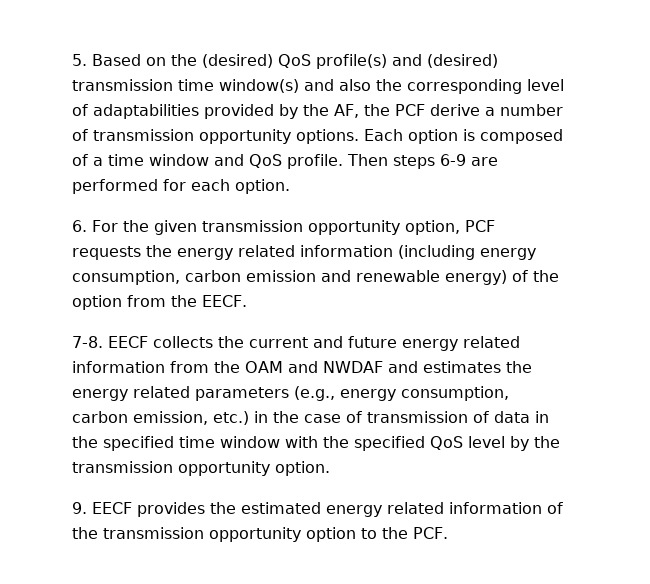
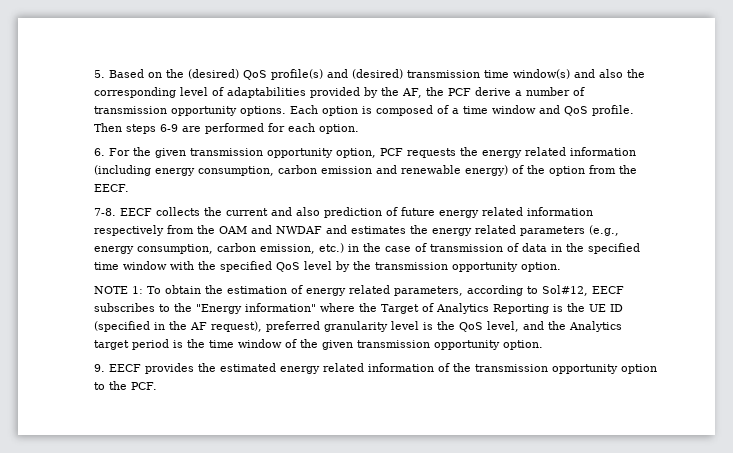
(344, 342) none -> [295,207,398,218] also prediction of
(166, 367) none -> [93,225,164,236] respectively
(331, 468) none -> [93,285,624,296] [93,303,623,314] [93,321,622,332] [93,339,543,350] // NOTE 1: To obtain the estimation of energy related parameters, according to Sol#12, EECF subscribes to the "Energy information" where the Target of Analytics Reporting is the UE ID (specified in the AF request), preferred granularity level is the QoS level, and the Analytics target period is the time window of the given transmission opportunity option.

